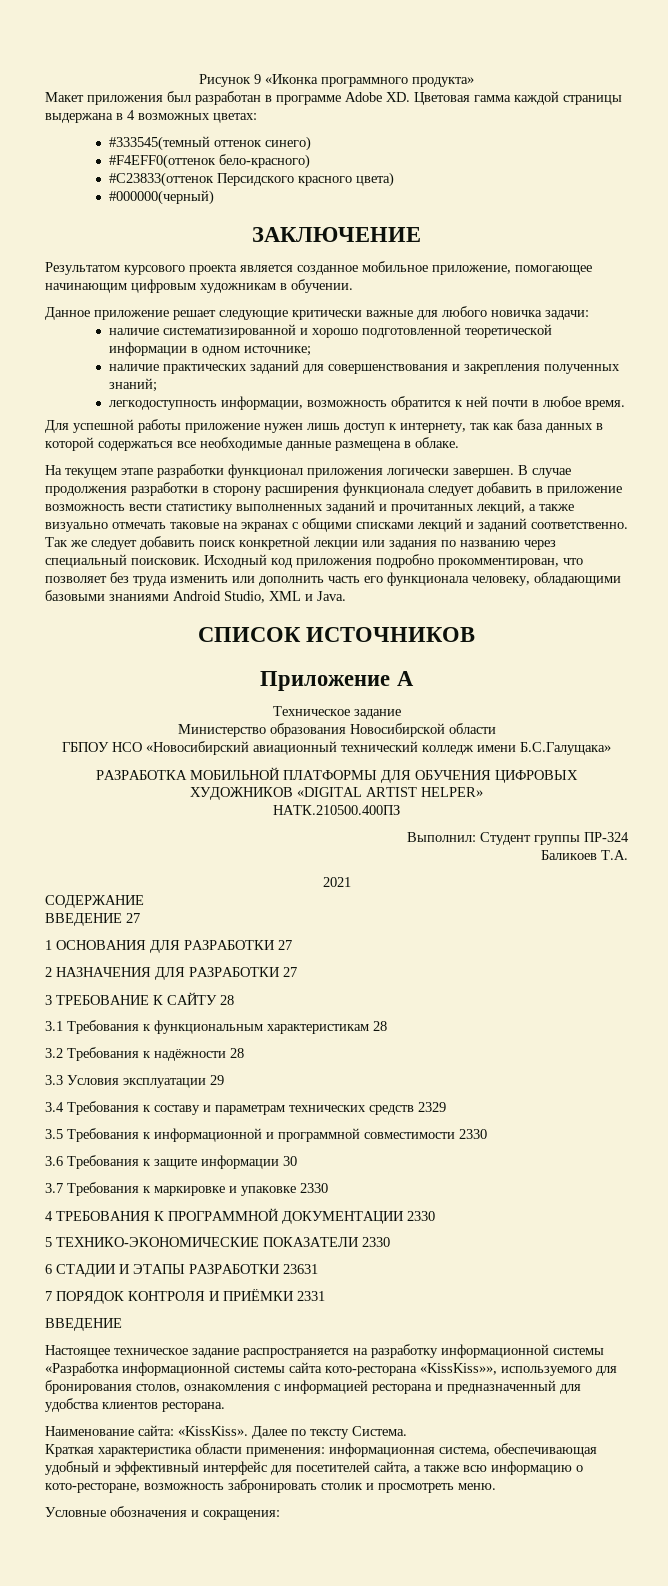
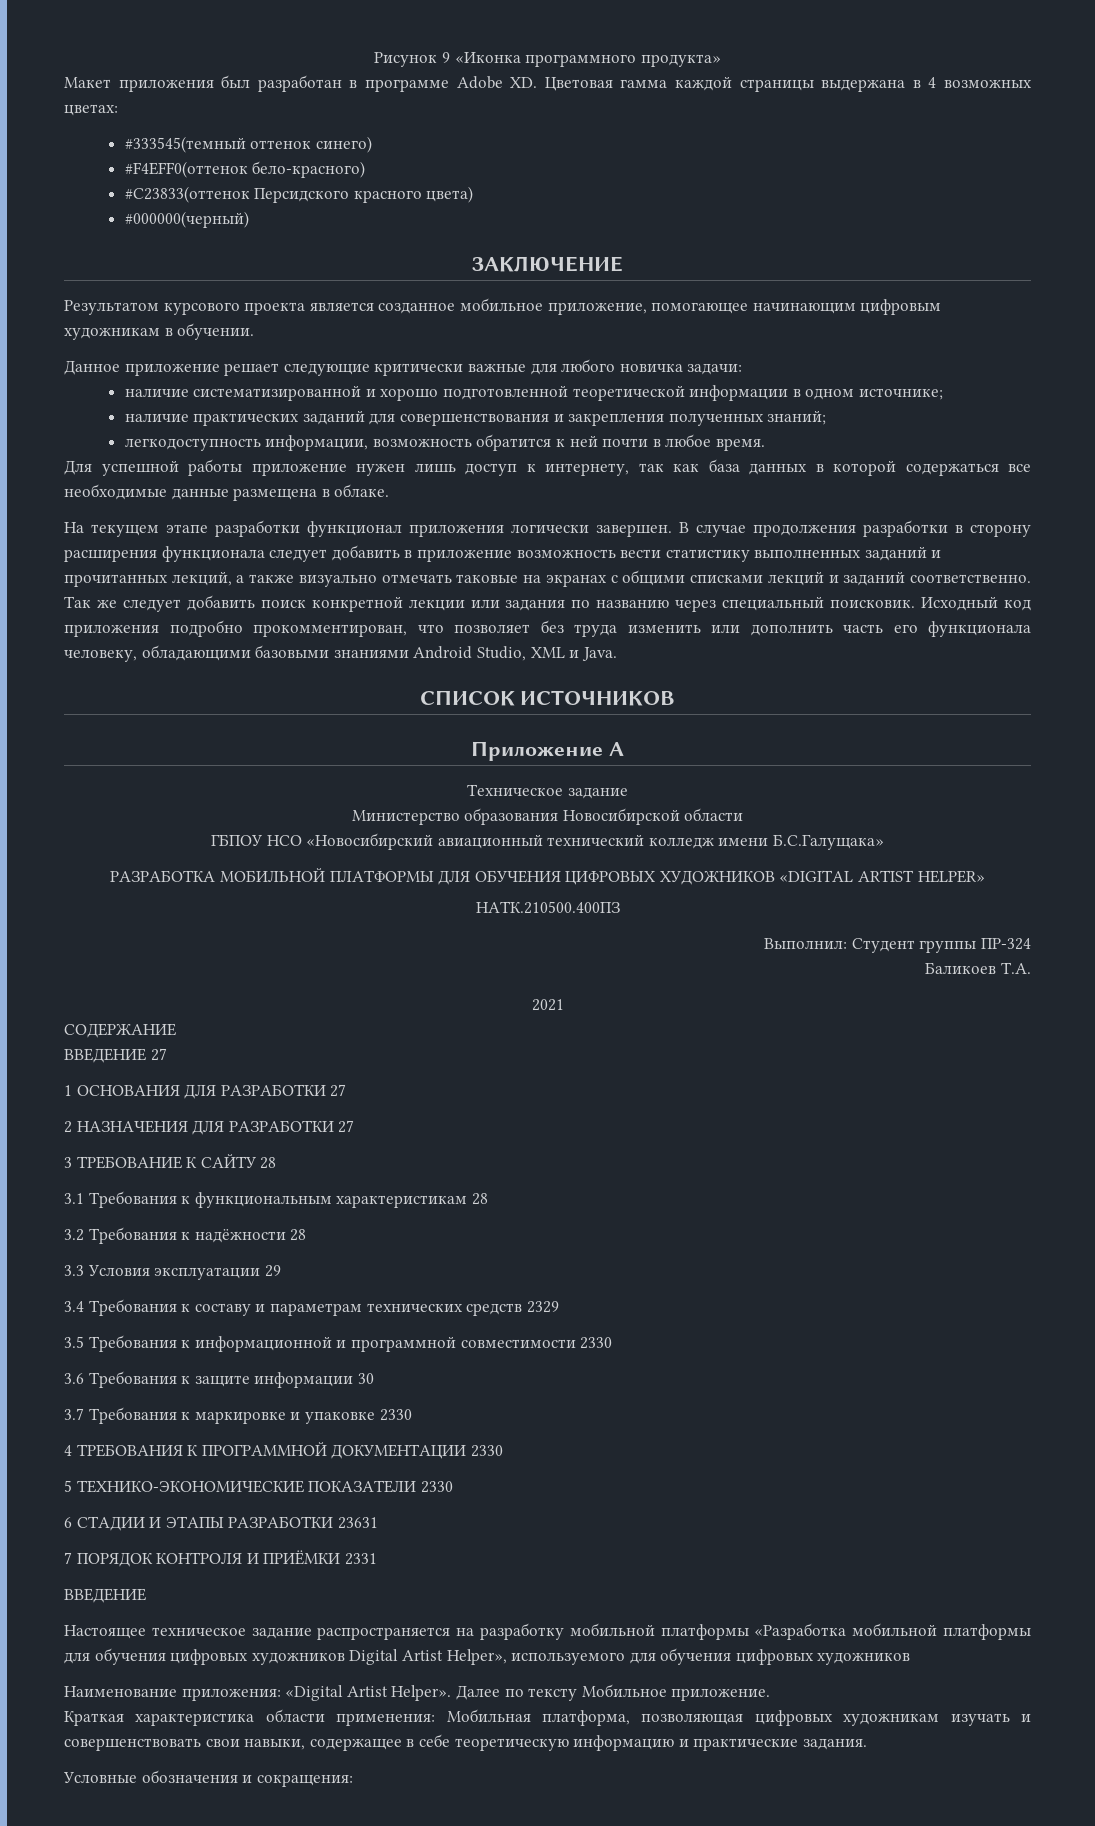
[441,1344,604,1358] [45,1362,617,1376] [45,1380,581,1394] [45,1398,225,1412] [45,1425,248,1436] информационной системы «Разработка информационной системы сайта кото-ресторана «KissKiss»», используемого для бронирования столов, ознакомления с информацией ресторана и предназначенный для удобства клиентов ресторана. // Наименование сайта: «KissKiss». -> [569,1623,1031,1640] [64,1648,911,1665] [64,1685,452,1701] мобильной платформы «Разработка мобильной платформы для обучения цифровых художников Digital Artist Helper», используемого для обучения цифровых художников // Наименование приложения: «Digital Artist Helper».
[352,1426,407,1436] Система. -> [581,1684,771,1701] Мобильное приложение.
[329,1443,597,1457] [45,1461,583,1475] [45,1479,496,1493] информационная система, обеспечивающая удобный и эффективный интерфейс для посетителей сайта, а также всю информацию о кото-ресторане, возможность забронировать столик и просмотреть меню. -> [446,1709,1031,1726] [64,1734,867,1751] Мобильная платформа, позволяющая цифровых художникам изучать и совершенствовать свои навыки, содержащее в себе теоретическую информацию и практические задания.

